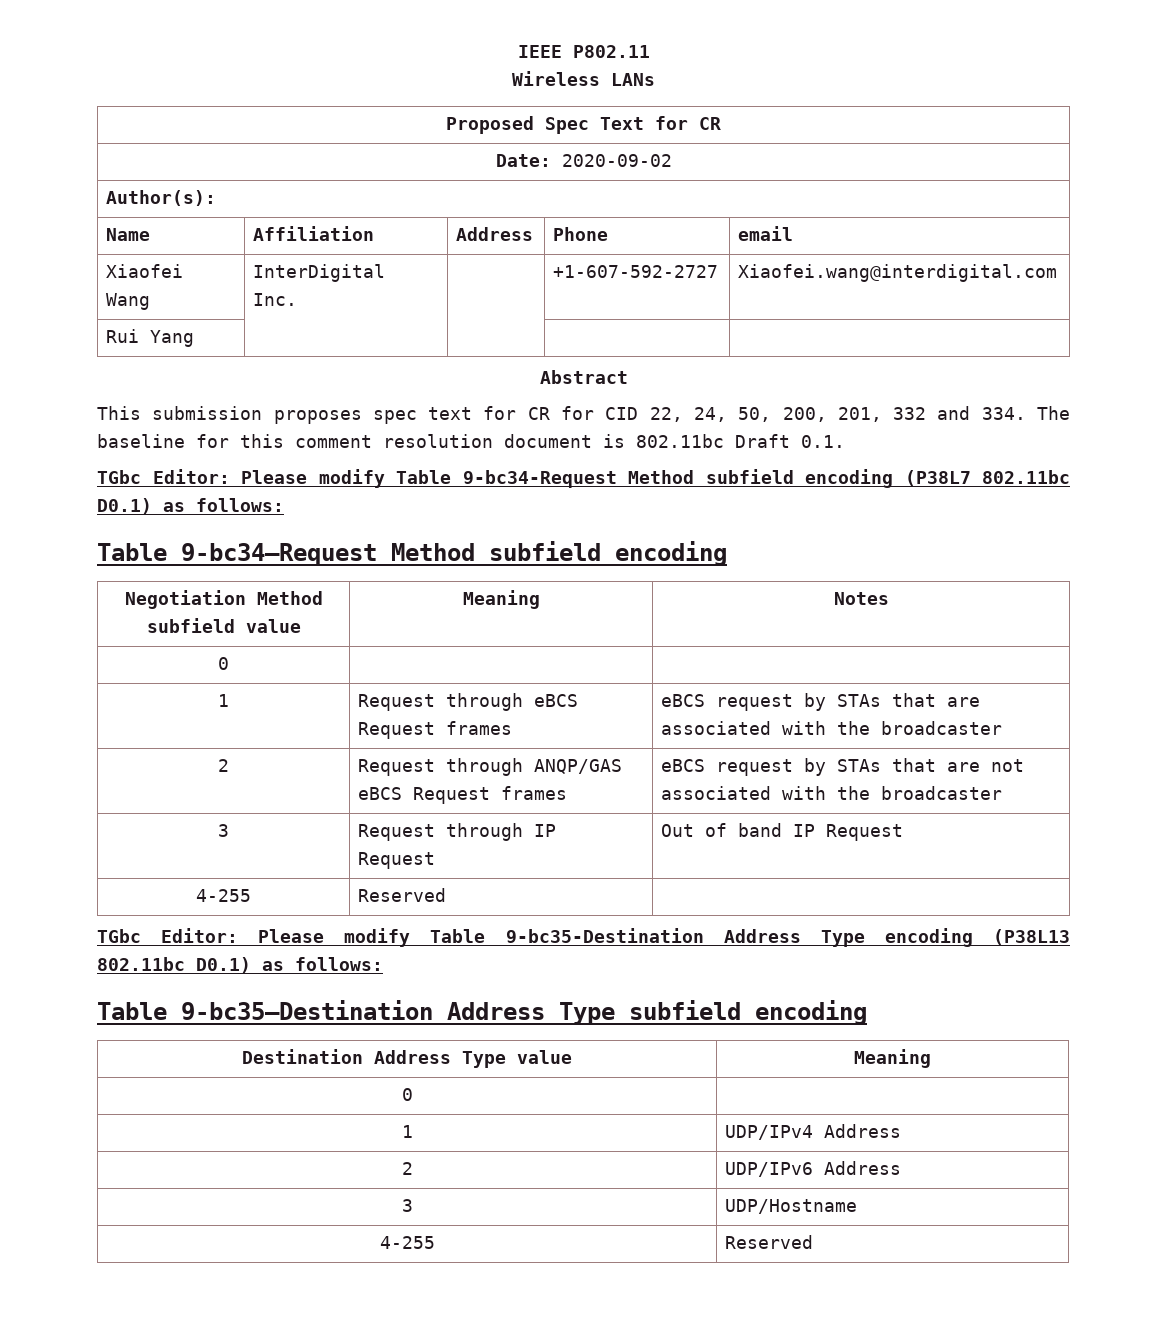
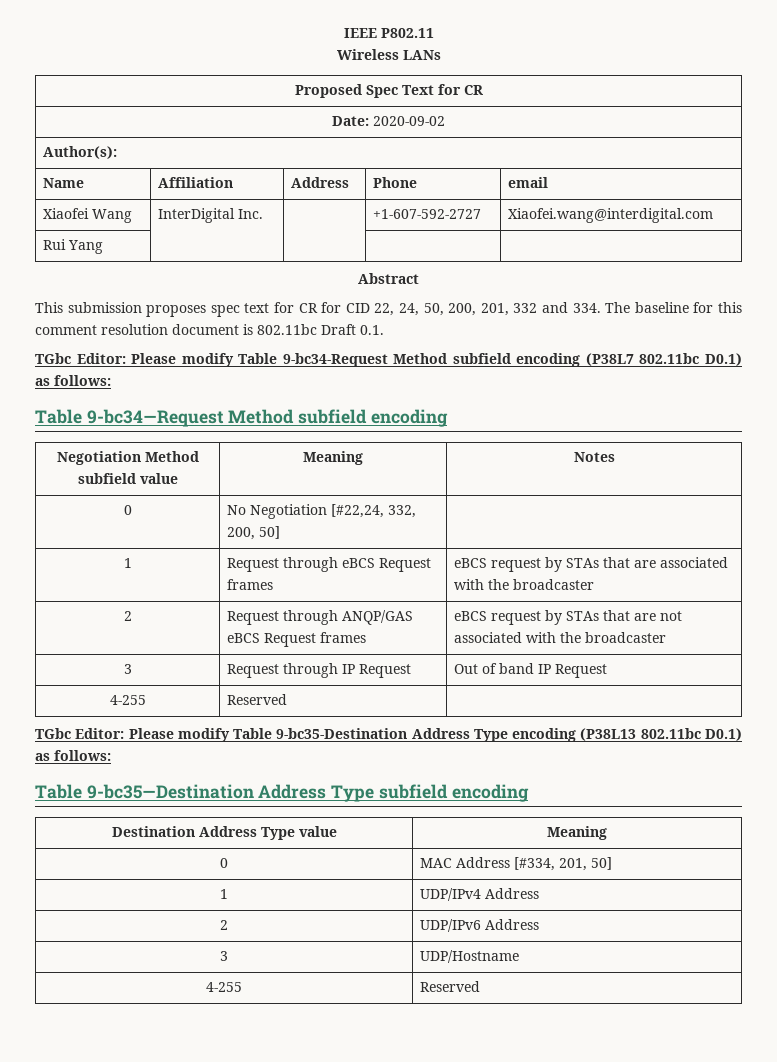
(229, 663) none -> [227,504,417,519] [227,526,281,540] No Negotiation [#22,24, 332, 200, 50]
(413, 1094) none -> [420,857,613,871] MAC Address [#334, 201, 50]

